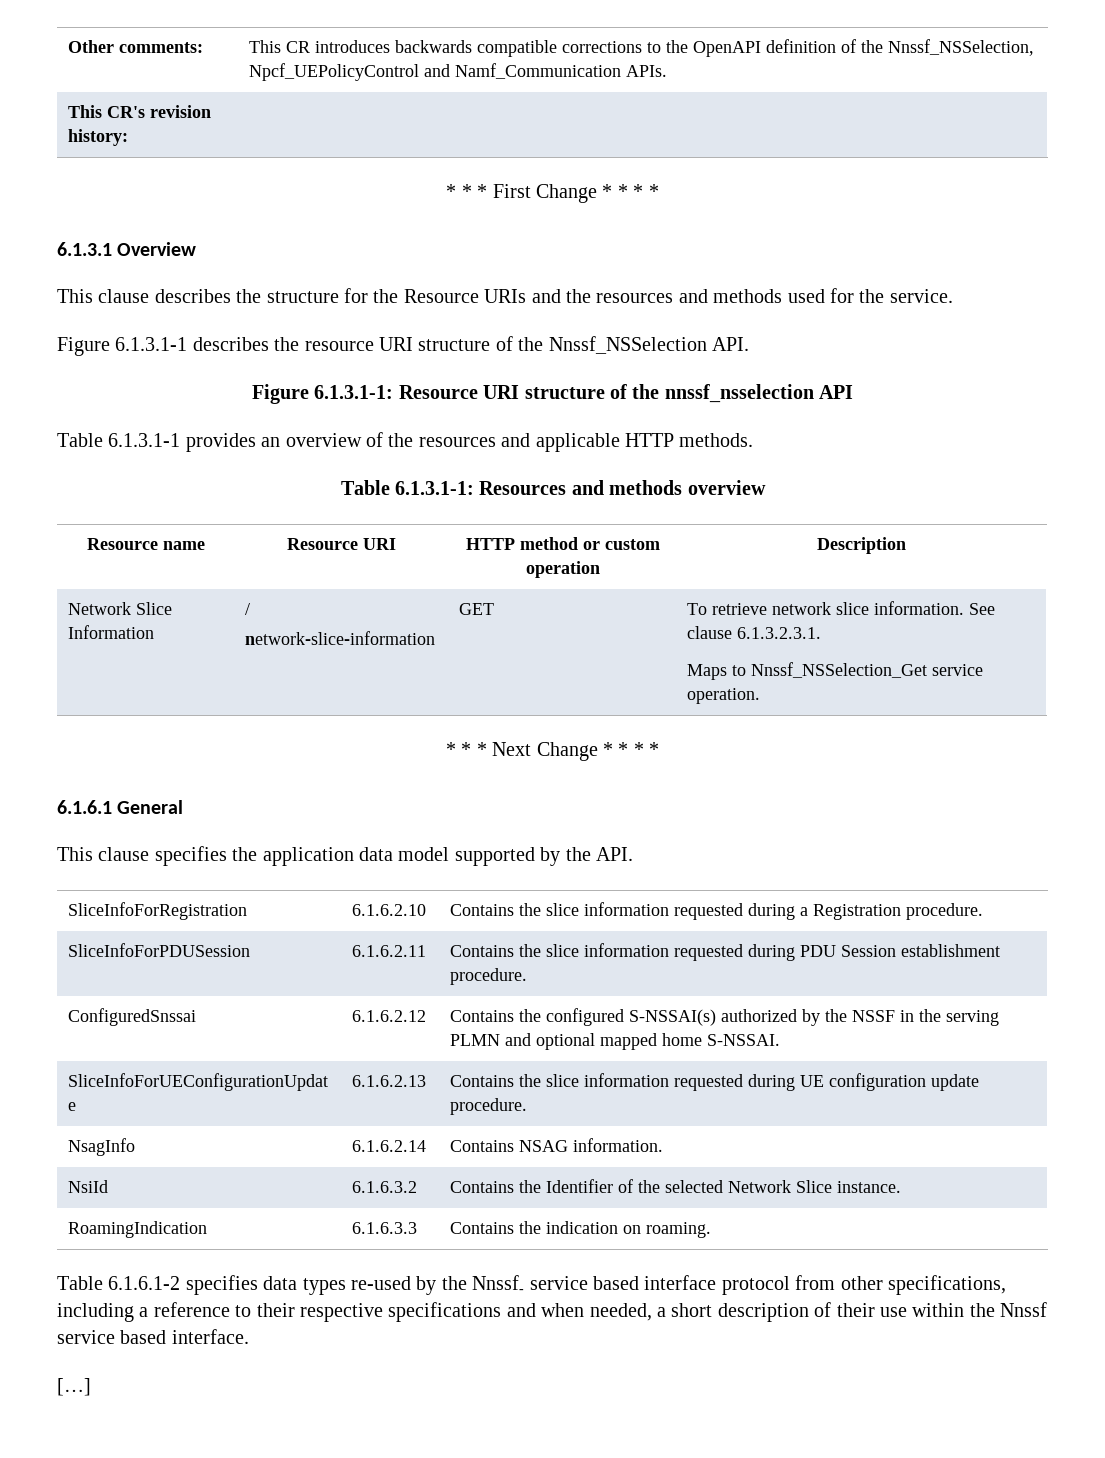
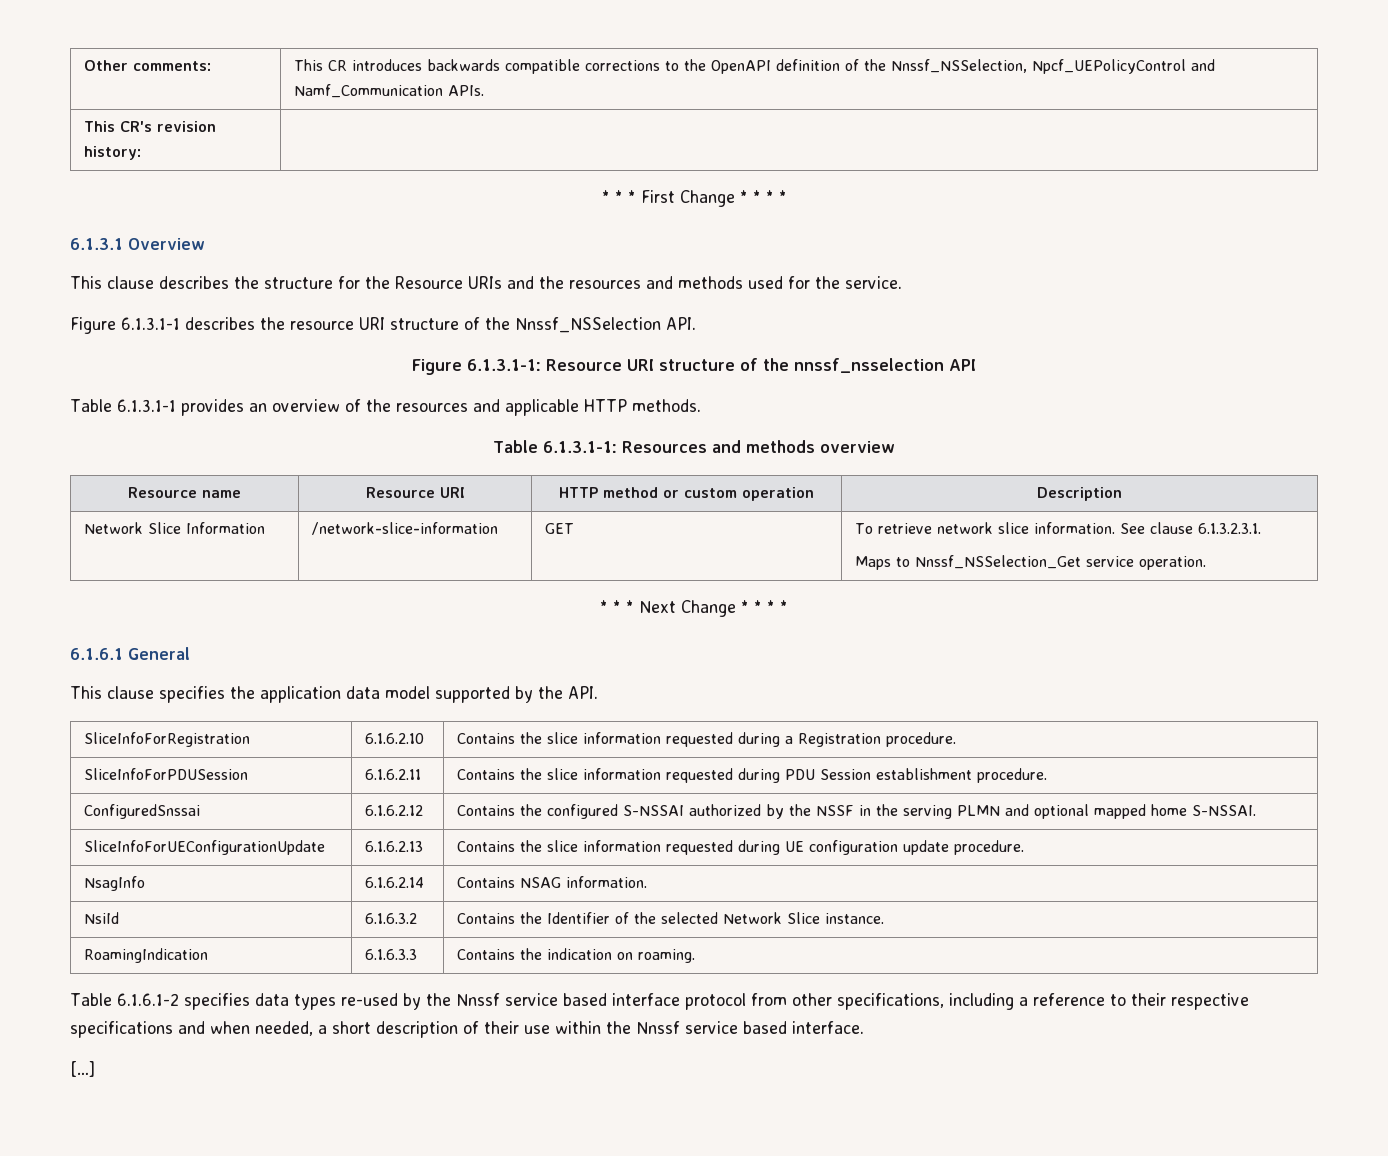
[245,603,251,615] [245,631,436,645] / // network-slice-information -> [311,522,498,535] /network-slice-information
[629,1009,717,1026] S-NSSAI(s) -> [622,805,684,816] S-NSSAI
[472,1275,525,1293] Nnssf- -> [455,993,500,1006] Nnssf

